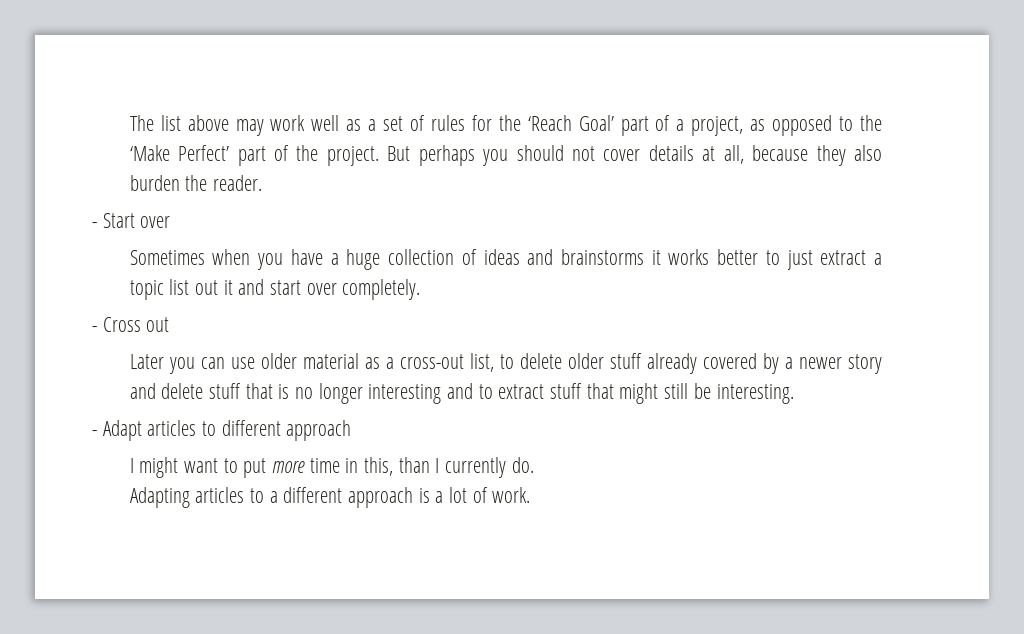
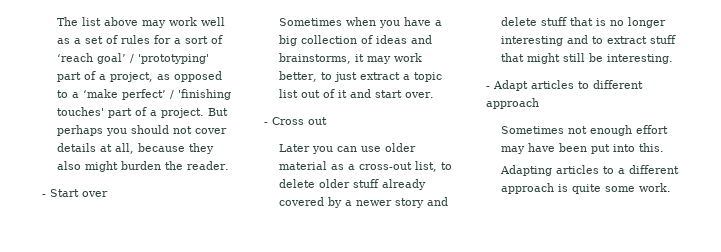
[498,115,614,131] the ‘Reach Goal’ -> [173,35,223,44] [56,53,209,64] a sort of ‘reach goal’ / 'prototyping'
[860,115,883,131] [129,145,319,166] the ‘Make Perfect’ part of the -> [71,89,231,100] [56,107,157,118] a ‘make perfect’ / 'finishing touches' part of a
(883, 153) none -> [84,161,118,172] might
[346,249,381,270] huge -> [278,35,297,46] big
[560,249,759,265] brainstorms it works better -> [278,53,422,64] [278,71,317,82] brainstorms, it may work better,
(219, 287) none -> [322,89,335,98] of
[306,279,421,300] over completely. -> [404,92,434,98] over.
[129,457,534,478] I might want to put more time in this, than I currently do. -> [500,125,668,136] [500,143,664,154] Sometimes not enough effort may have been put into this.
[435,487,488,503] a lot of -> [571,184,635,194] quite some

